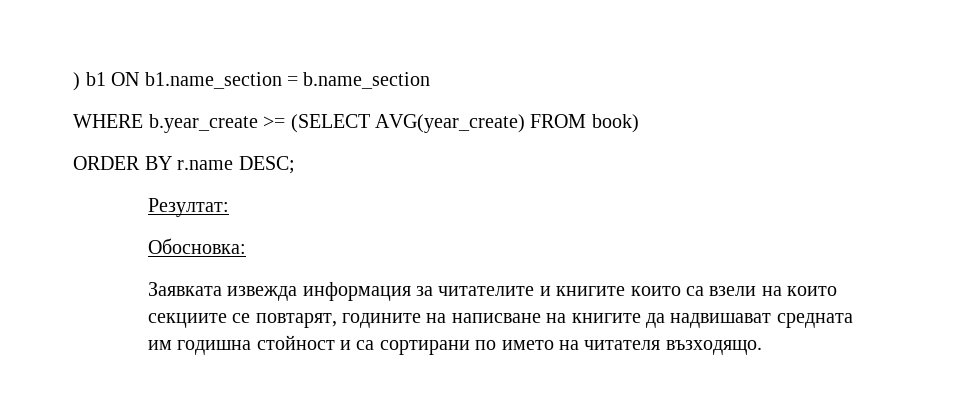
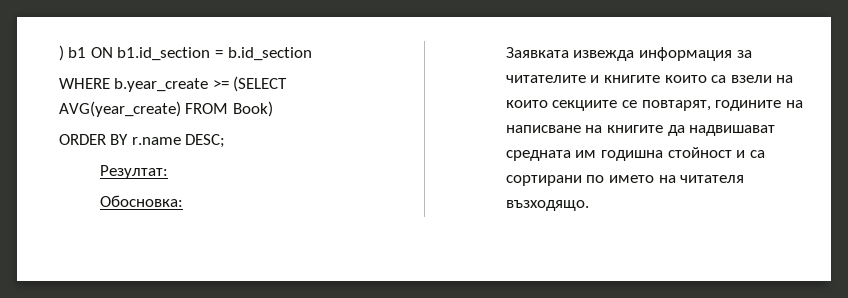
[144,72,431,89] b1.name_section = b.name_section -> [117,47,312,61] b1.id_section = b.id_section
[591,114,639,133] book) -> [232,101,273,117] Book)

